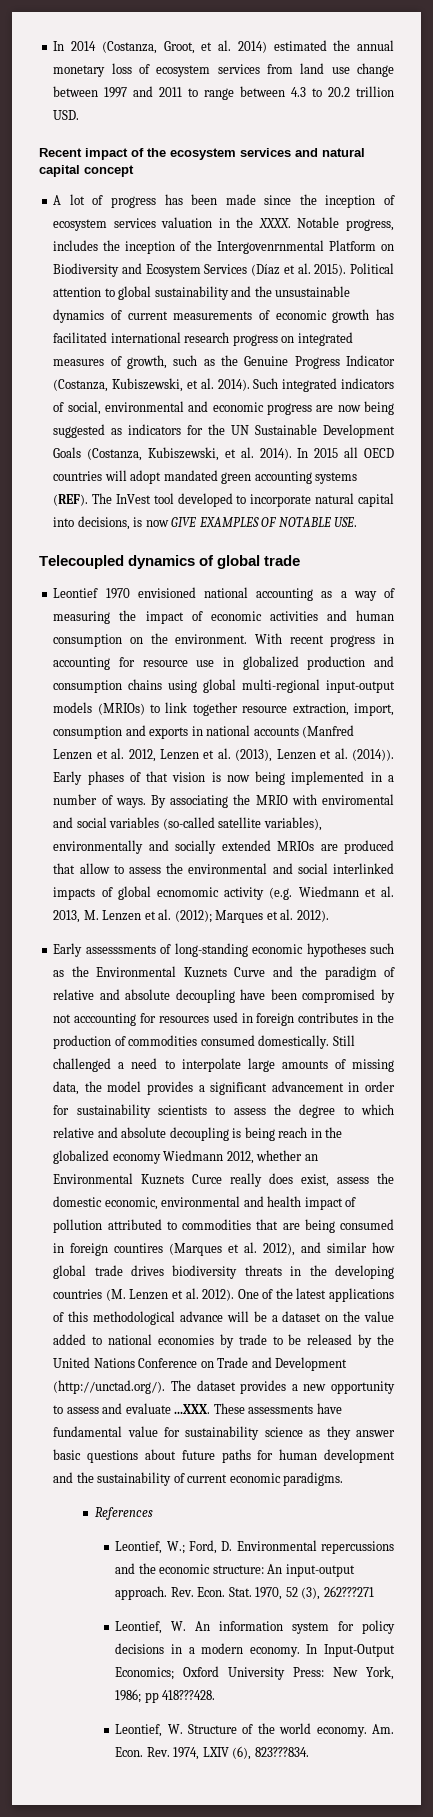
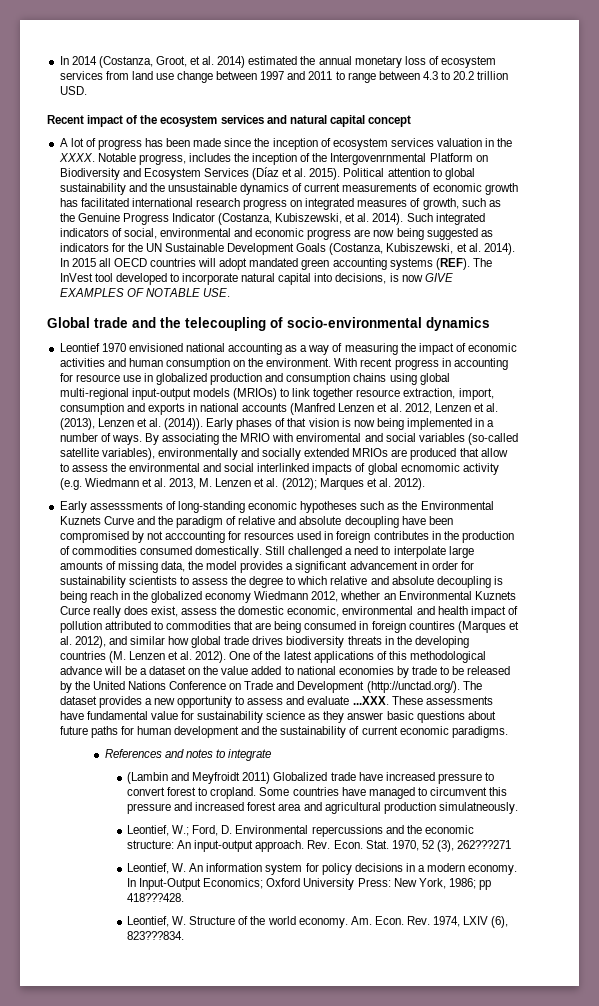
[39,555,301,569] Telecoupled dynamics of global trade -> [47,317,490,331] Global trade and the telecoupling of socio-environmental dynamics
(153, 1513) none -> [164,749,271,761] [127,772,494,784] [127,787,508,799] [127,802,518,814] and notes to integrate // (Lambin and Meyfroidt 2011) Globalized trade have increased pressure to convert forest to cropland. Some countries have managed to circumvent this pressure and increased forest area and agricultural production simulatneously.

